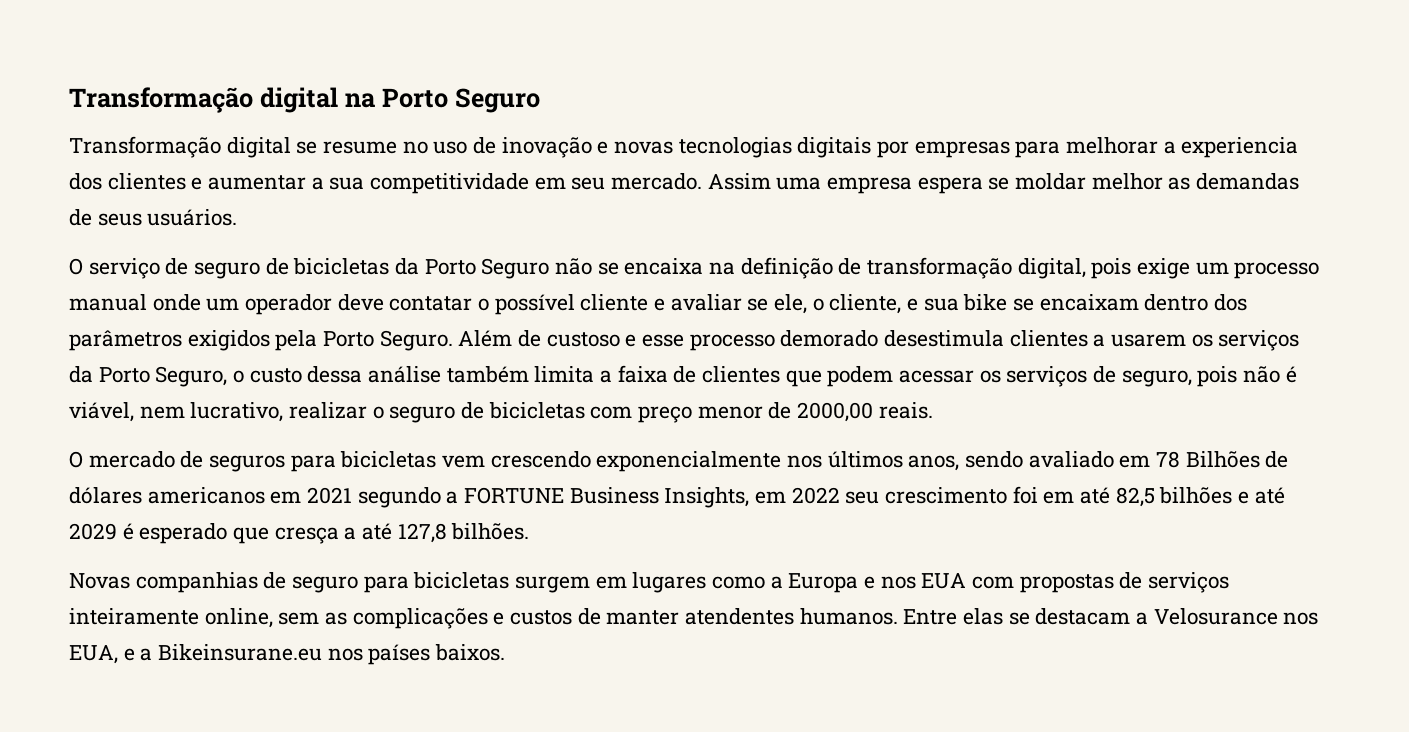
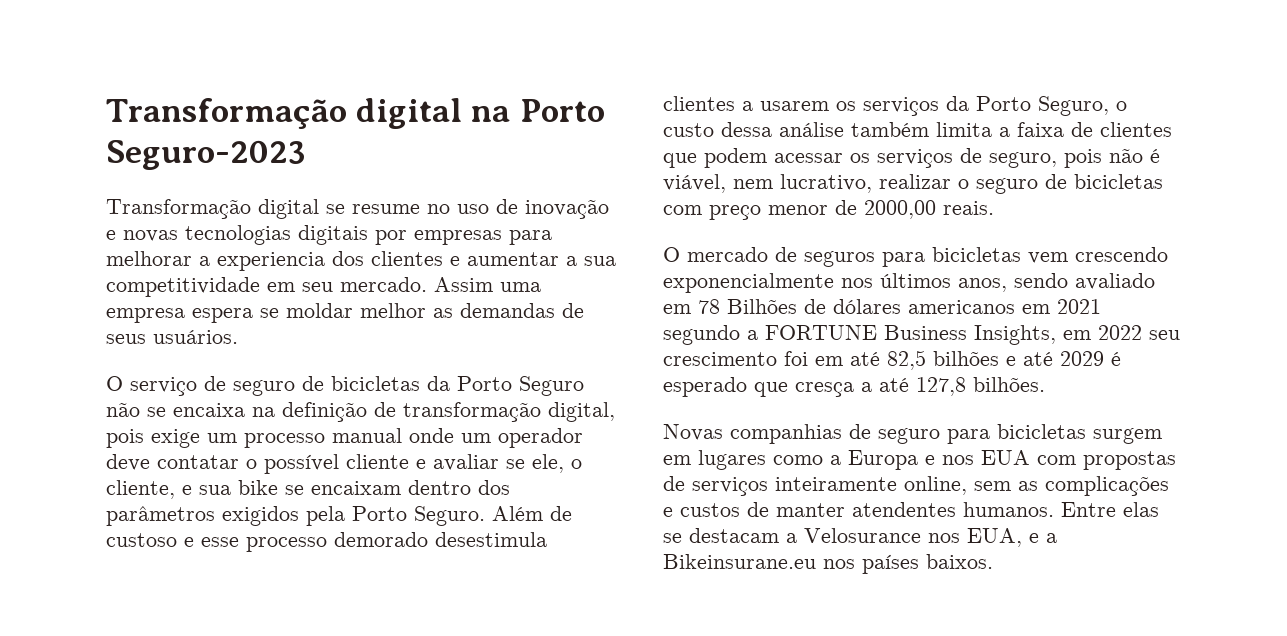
[454,88,540,113] Seguro -> [106,140,306,170] Seguro-2023

